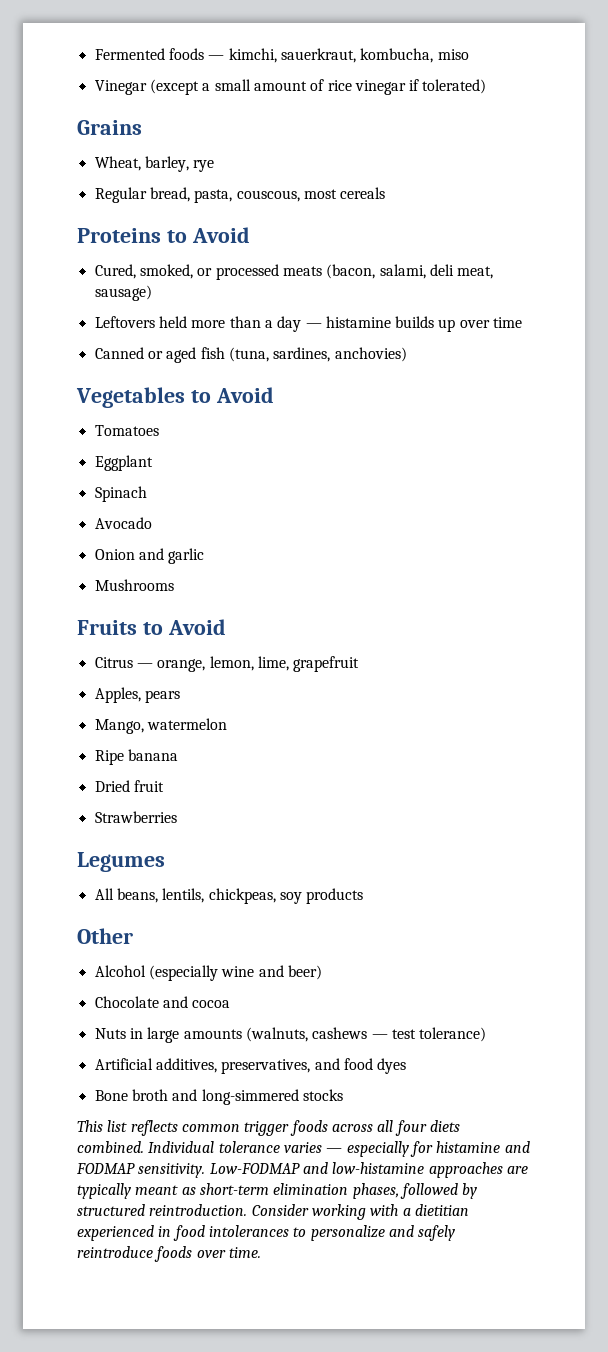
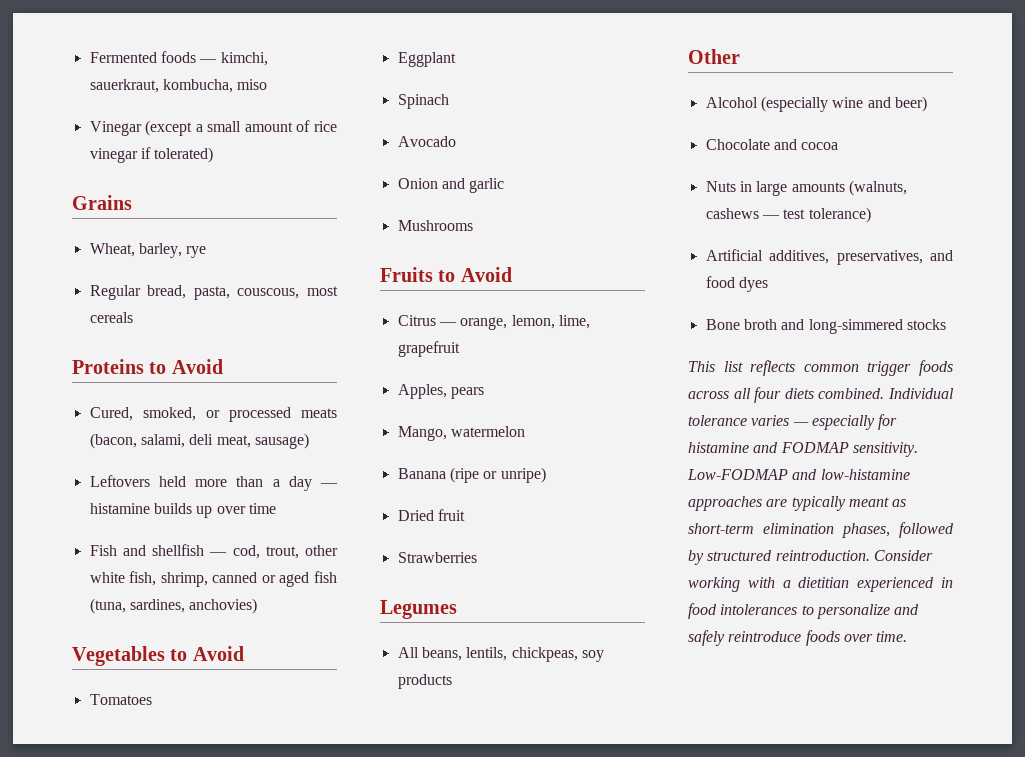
[94,347,144,359] Canned -> [89,544,338,559] [89,571,258,587] Fish and shellfish — cod, trout, other white fish, shrimp, canned
[94,749,178,765] Ripe banana -> [397,467,546,483] Banana (ripe or unripe)

